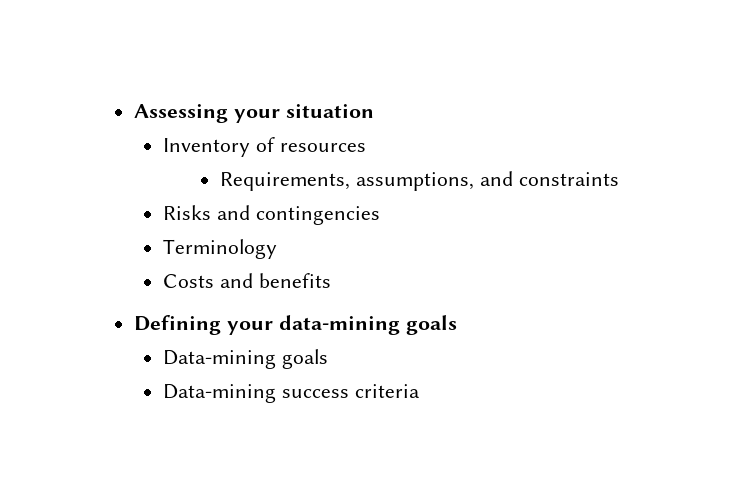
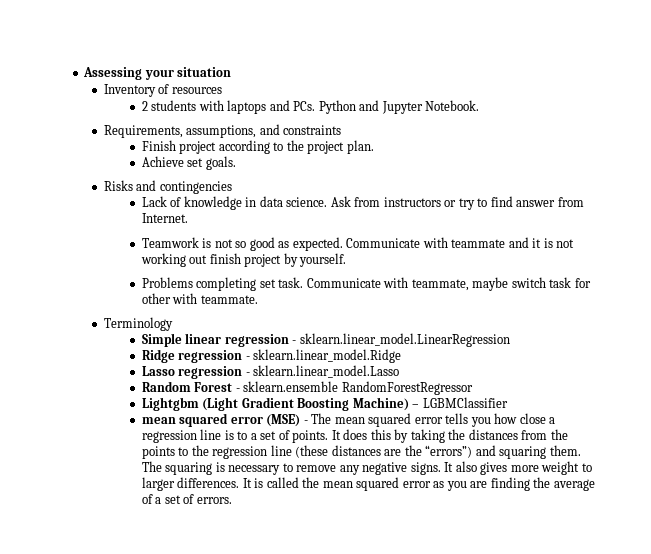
[220,171,619,191] [163,205,380,225] [163,239,278,259] [163,273,331,288] [134,315,457,335] [163,349,328,369] [163,384,420,403] Requirements, assumptions, and constraints // Risks and contingencies // Terminology // Costs and benefits // Defining your data-mining goals // Data-mining goals // Data-mining success criteria -> [141,100,480,114] [103,124,342,138] [141,140,374,154] [141,156,236,170] [103,180,232,194] [141,196,584,210] [141,213,188,223] [141,237,575,251] [140,253,347,267] [141,277,591,291] [141,293,258,304] [103,317,173,331] [141,333,510,347] [141,349,402,363] [141,365,400,379] [141,381,473,395] [141,397,508,411] [141,413,556,427] [141,429,568,443] [141,445,581,459] [141,461,592,475] [141,477,595,491] [141,494,232,504] 2 students with laptops and PCs. Python and Jupyter Notebook. // Requirements, assumptions, and constraints // Finish project according to the project plan. // Achieve set goals. // Risks and contingencies // Lack of knowledge in data science. Ask from instructors or try to find answer from Internet. // Teamwork is not so good as expected. Communicate with teammate and it is not working out finish project by yourself. // Problems completing set task. Communicate with teammate, maybe switch task for other with teammate. // Terminology // Simple linear regression - sklearn.linear_model.LinearRegression // Ridge regression - sklearn.linear_model.Ridge // Lasso regression - sklearn.linear_model.Lasso // Random Forest - sklearn.ensemble RandomForestRegressor // Lightgbm (Light Gradient Boosting Machine) – LGBMClassifier // mean squared error (MSE) - The mean squared error tells you how close a regression line is to a set of points. It does this by taking the distances from the points to the regression line (these distances are the “errors”) and squaring them. The squaring is necessary to remove any negative signs. It also gives more weight to larger differences. It is called the mean squared error as you are finding the average of a set of errors.

